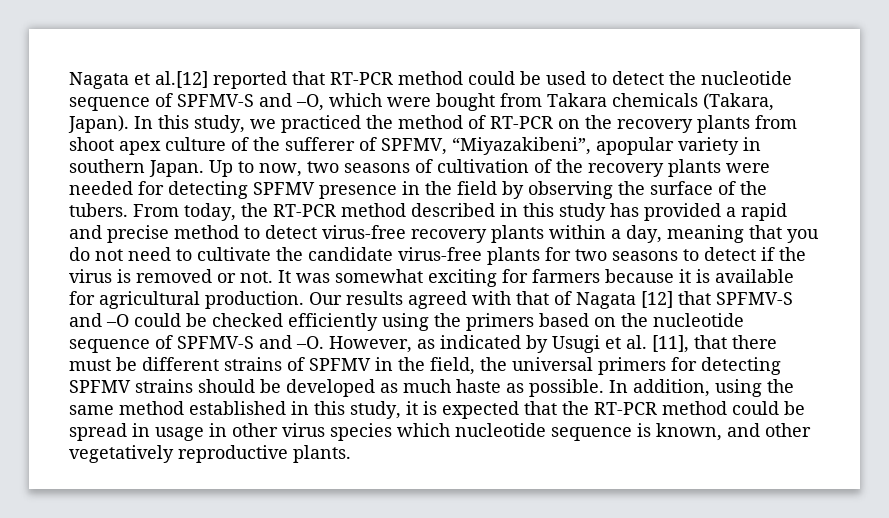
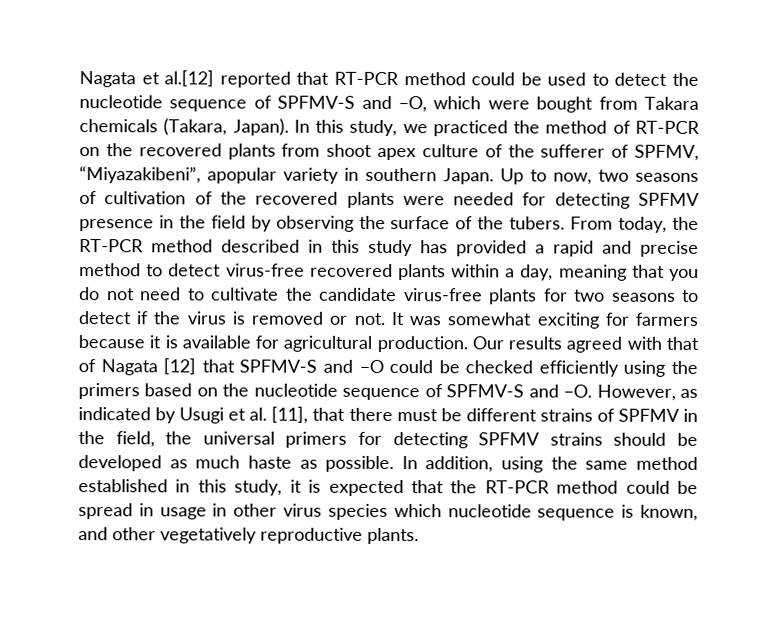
[617,119,693,133] recovery -> [138,143,222,157] recovered
[588,163,664,177] recovery -> [255,191,339,205] recovered
[411,229,487,243] recovery -> [309,263,393,278] recovered

